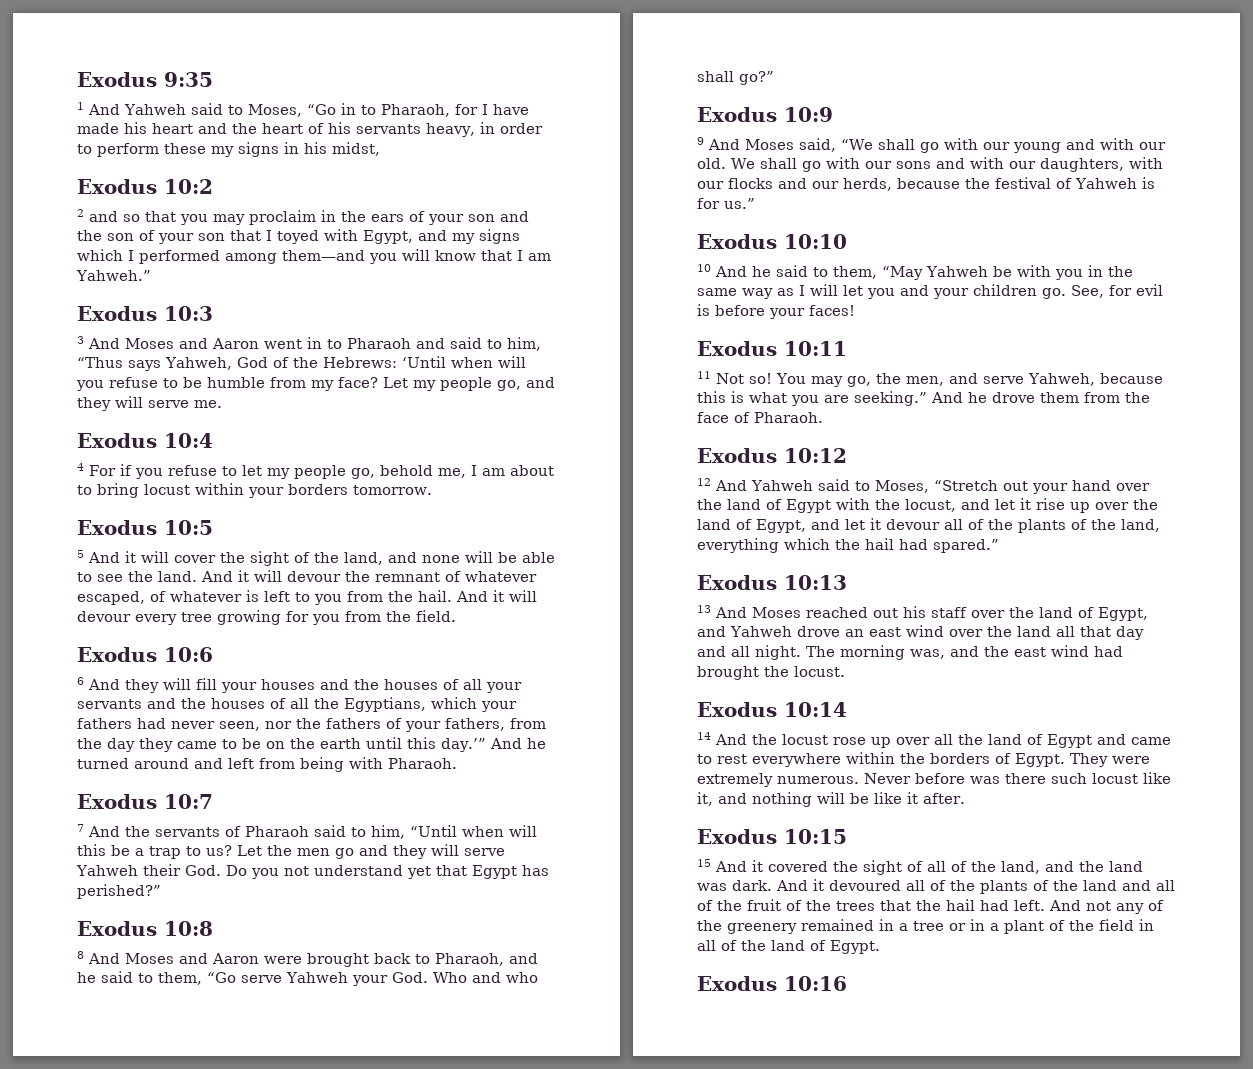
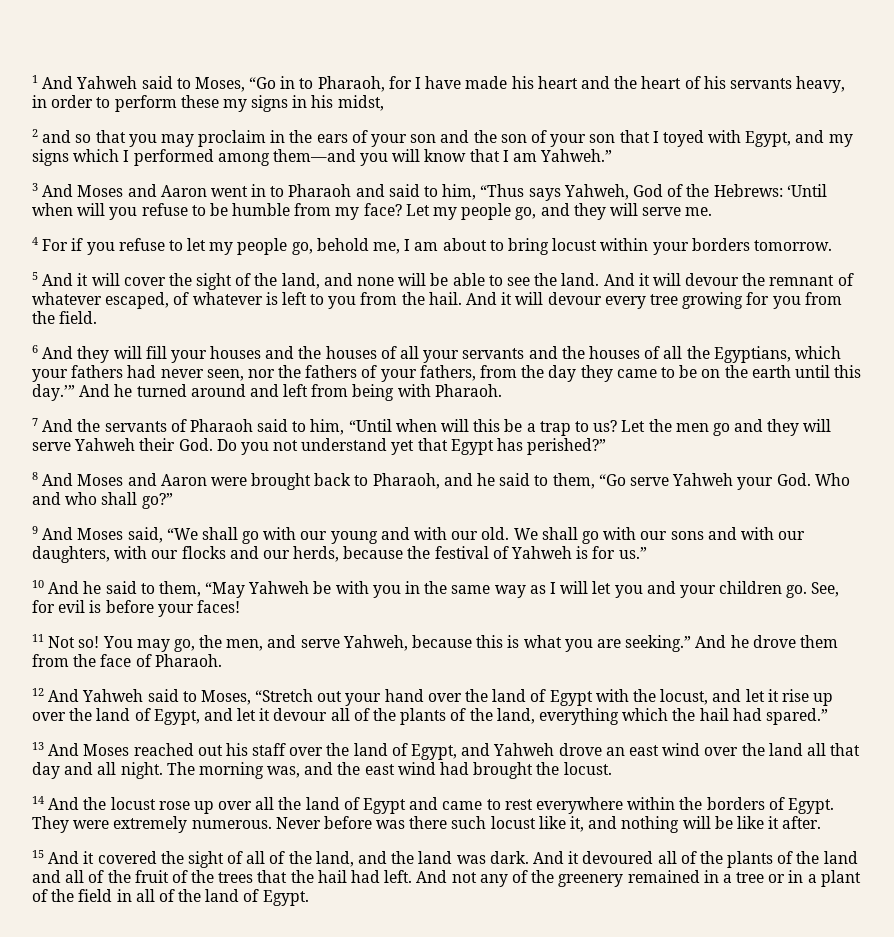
[77,72,213,87] Exodus 9:35 // -> (32, 79) none
[77,179,213,194] // Exodus 10:2 -> (384, 103) none
[77,306,213,321] // Exodus 10:3 -> (613, 155) none
[77,433,213,448] // Exodus 10:4 -> (713, 211) none
[77,520,213,535] // Exodus 10:5 -> (832, 245) none
[77,647,213,662] // Exodus 10:6 -> (98, 317) none
[77,794,213,809] // Exodus 10:7 -> (502, 390) none
[77,921,213,936] // Exodus 10:8 -> (607, 446) none
[697,107,833,122] // Exodus 10:9 -> (173, 501) none
[697,234,847,249] // Exodus 10:10 -> (647, 553) none
[697,341,847,356] // Exodus 10:11 -> (240, 606) none
[697,448,847,463] // Exodus 10:12 -> (222, 660) none
[697,575,847,590] // Exodus 10:13 -> (828, 716) none
[697,702,847,717] // Exodus 10:14 -> (612, 768) none
[697,829,847,844] // Exodus 10:15 -> (822, 822) none
[697,976,847,991] // Exodus 10:16 -> (309, 898) none

